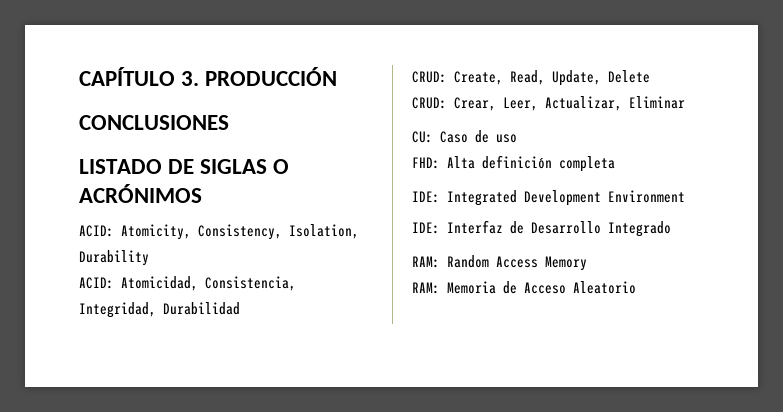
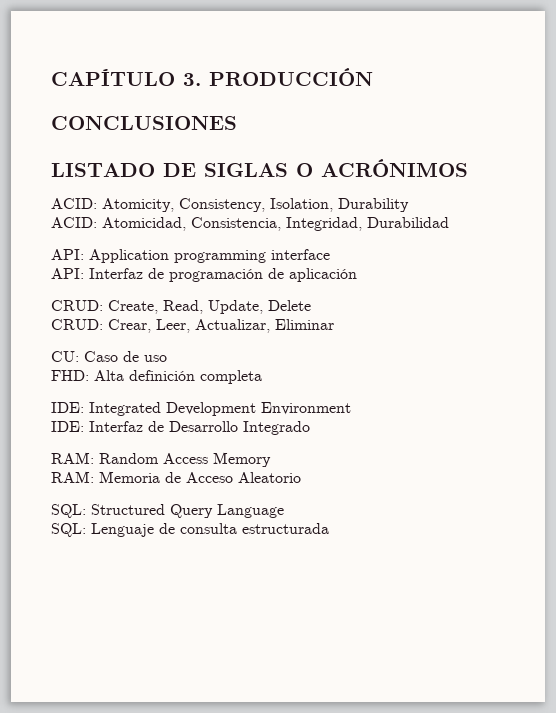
(240, 308) none -> [51,249,330,263] [51,268,357,282] // API: Application programming interface // API: Interfaz de programación de aplicación
(636, 287) none -> [51,504,284,518] [51,523,329,537] // SQL: Structured Query Language // SQL: Lenguaje de consulta estructurada

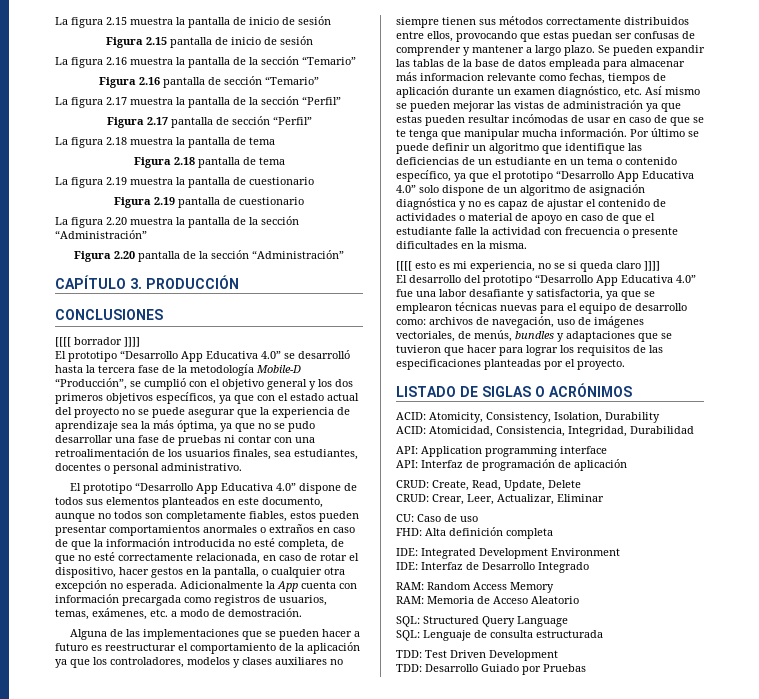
[51,68,373,86] [51,116,237,130] CAPÍTULO 3. PRODUCCIÓN // CONCLUSIONES -> [55,16,331,28] [105,36,313,48] [55,56,356,68] [99,76,319,88] [55,96,341,108] [106,116,312,128] [55,137,275,148] [133,157,285,168] [55,177,314,188] [114,197,304,208] [55,216,299,228] [55,230,147,239] [74,250,344,262] [55,275,239,289] [55,309,163,320] [55,337,140,347] [55,350,350,362] [55,364,301,376] [55,378,353,390] [55,392,359,404] [55,407,350,418] [55,420,315,432] [55,435,315,446] [55,448,358,460] [55,463,242,474] [70,482,358,494] [55,497,323,508] [55,511,359,522] [55,524,355,536] [55,538,344,550] [55,552,359,564] [55,567,345,578] [55,580,357,592] [55,594,327,606] [55,608,302,620] [70,629,361,640] [55,642,360,654] [55,657,343,668] [396,16,689,28] [396,31,695,42] [396,45,705,56] [396,59,685,70] [396,72,666,84] [396,86,700,98] [396,100,681,112] [396,114,704,126] [396,128,699,140] [396,143,642,154] [396,157,677,165] [396,170,694,182] [396,184,645,196] [396,198,666,210] [396,213,655,224] [396,227,678,238] [396,241,527,249] [396,261,660,272] [396,274,696,286] [396,289,655,300] [396,302,687,314] [396,316,644,328] [396,330,672,342] [396,345,663,356] [396,359,625,370] La figura 2.15 muestra la pantalla de inicio de sesión // Figura 2.15 pantalla de inicio de sesión // La figura 2.16 muestra la pantalla de la sección “Temario” // Figura 2.16 pantalla de sección “Temario” // La figura 2.17 muestra la pantalla de la sección “Perfil” // Figura 2.17 pantalla de sección “Perfil” // La figura 2.18 muestra la pantalla de tema // Figura 2.18 pantalla de tema // La figura 2.19 muestra la pantalla de cuestionario // Figura 2.19 pantalla de cuestionario // La figura 2.20 muestra la pantalla de la sección “Administración” // Figura 2.20 pantalla de la sección “Administración” // CAPÍTULO 3. PRODUCCIÓN // CONCLUSIONES // [[[[ borrador ]]]] // El prototipo “Desarrollo App Educativa 4.0” se desarrolló hasta la tercera fase de la metodología Mobile-D “Producción”, se cumplió con el objetivo general y los dos primeros objetivos específicos, ya que con el estado actual del proyecto no se puede asegurar que la experiencia de aprendizaje sea la más óptima, ya que no se pudo desarrollar una fase de pruebas ni contar con una retroalimentación de los usuarios finales, sea estudiantes, docentes o personal administrativo. // El prototipo “Desarrollo App Educativa 4.0” dispone de todos sus elementos planteados en este documento, aunque no todos son completamente fiables, estos pueden presentar comportamientos anormales o extraños en caso de que la información introducida no esté completa, de que no esté correctamente relacionada, en caso de rotar el dispositivo, hacer gestos en la pantalla, o cualquier otra excepción no esperada. Adicionalmente la App cuenta con información precargada como registros de usuarios, temas, exámenes, etc. a modo de demostración. // Alguna de las implementaciones que se pueden hacer a futuro es reestructurar el comportamiento de la aplicación ya que los controladores, modelos y clases auxiliares no siempre tienen sus métodos correctamente distribuidos entre ellos, provocando que estas puedan ser confusas de comprender y mantener a largo plazo. Se pueden expandir las tablas de la base de datos empleada para almacenar más informacion relevante como fechas, tiempos de aplicación durante un examen diagnóstico, etc. Así mismo se pueden mejorar las vistas de administración ya que estas pueden resultar incómodas de usar en caso de que se te tenga que manipular mucha información. Por último se puede definir un algoritmo que identifique las deficiencias de un estudiante en un tema o contenido específico, ya que el prototipo “Desarrollo App Educativa 4.0” solo dispone de un algoritmo de asignación diagnóstica y no es capaz de ajustar el contenido de actividades o material de apoyo en caso de que el estudiante falle la actividad con frecuencia o presente dificultades en la misma. // [[[[ esto es mi experiencia, no se si queda claro ]]]] // El desarrollo del prototipo “Desarrollo App Educativa 4.0” fue una labor desafiante y satisfactoria, ya que se emplearon técnicas nuevas para el equipo de desarrollo como: archivos de navegación, uso de imágenes vectoriales, de menús, bundles y adaptaciones que se tuvieron que hacer para lograr los requisitos de las especificaciones planteadas por el proyecto.
(329, 528) none -> [396,650,558,661] [396,664,586,675] // TDD: Test Driven Development // TDD: Desarrollo Guiado por Pruebas

